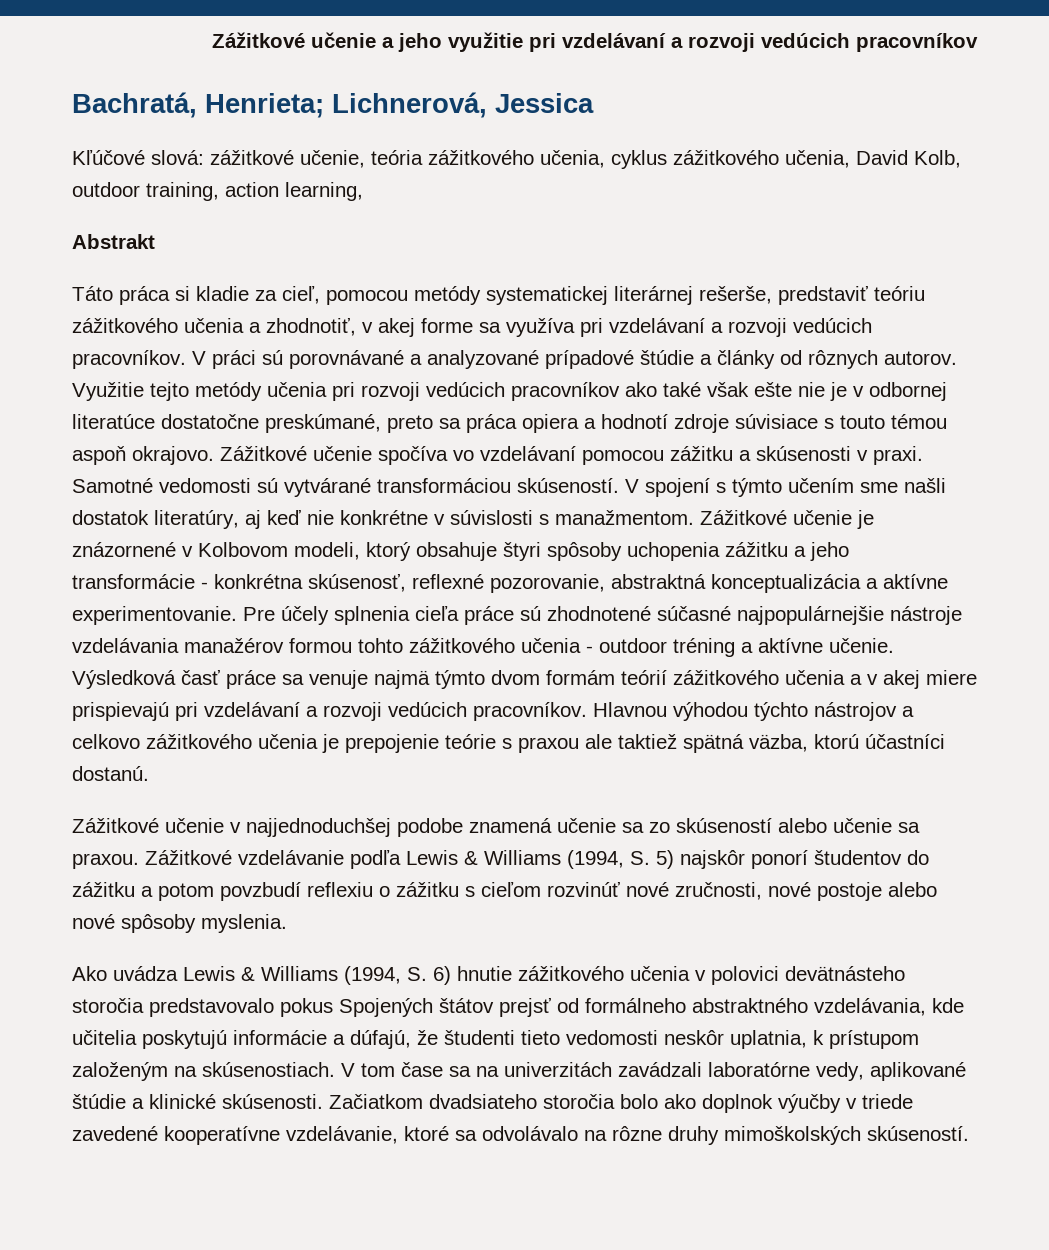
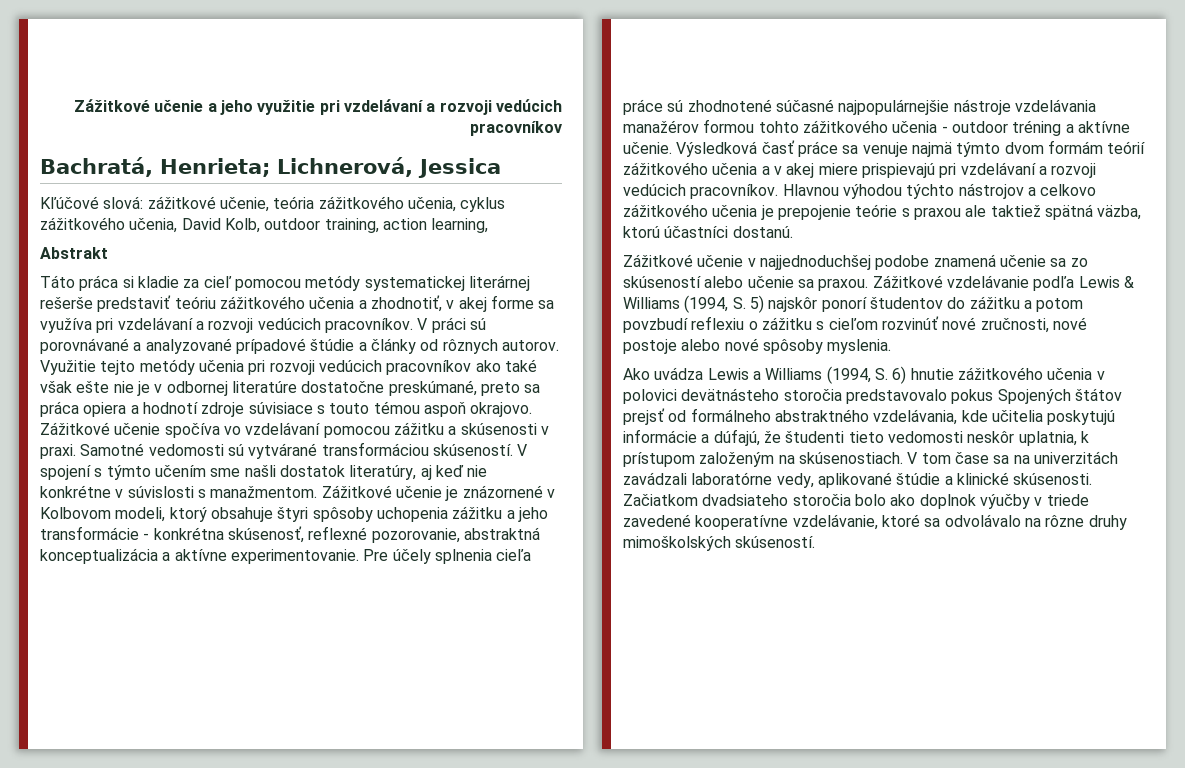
[282,286,320,304] cieľ, -> [203,276,232,288] cieľ
[699,286,772,304] rešerše, -> [40,297,93,309] rešerše
[72,414,155,429] literatúce -> [231,381,297,393] literatúre
[241,967,255,981] & -> [752,371,761,380] a

